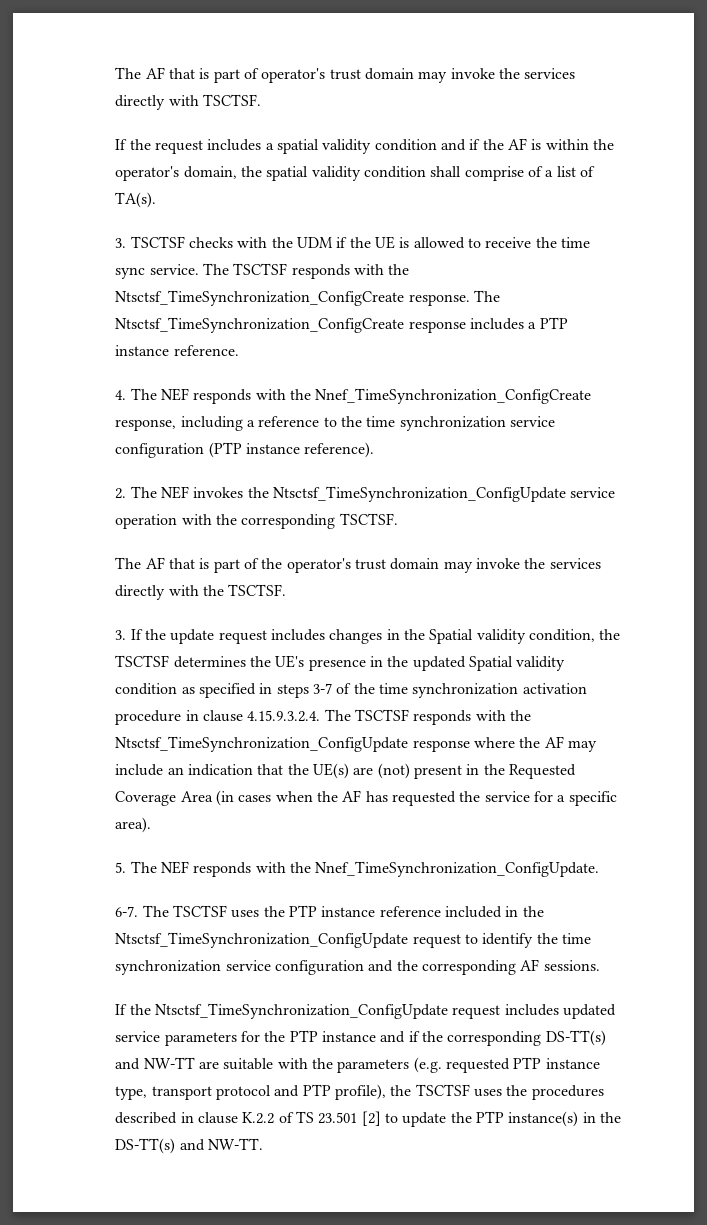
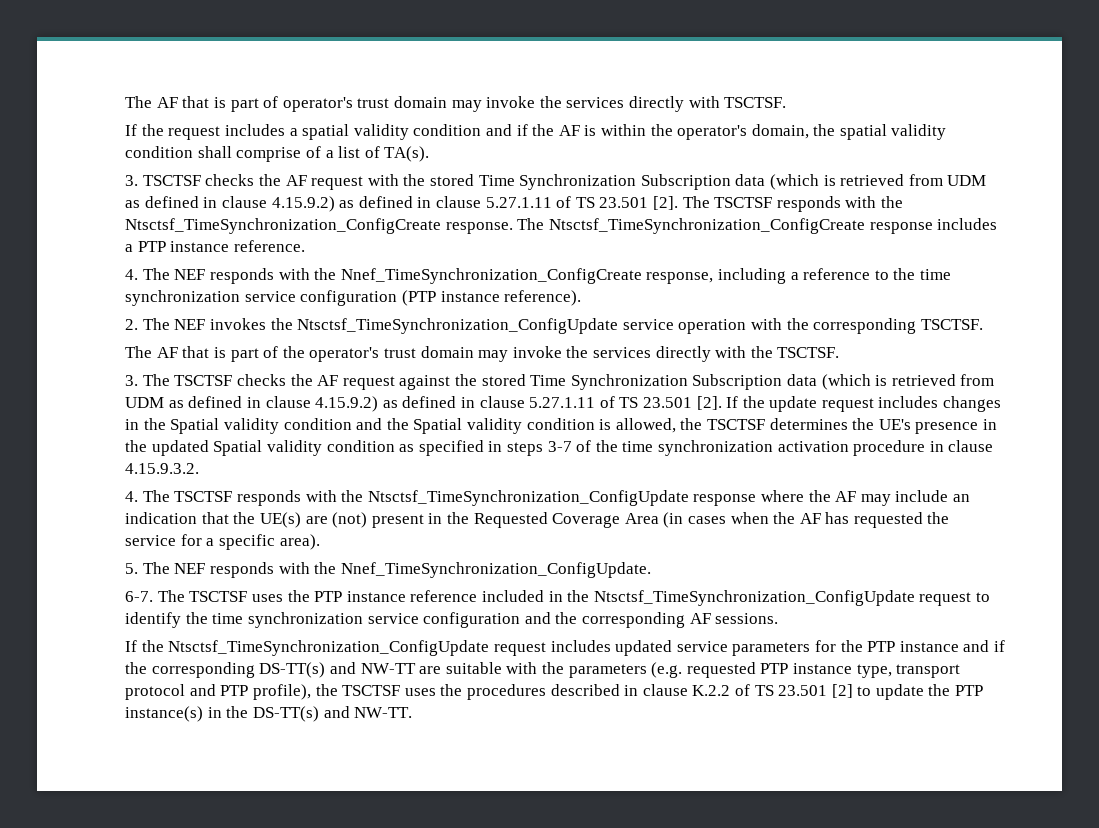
[237,236,590,249] [115,264,199,279] with the UDM if the UE is allowed to receive the time sync service. -> [259,174,987,190] [125,196,678,212] the AF request with the stored Time Synchronization Subscription data (which is retrieved from UDM as defined in clause 4.15.9.2) as defined in clause 5.27.1.11 of TS 23.501 [2].
(127, 635) none -> [142,374,995,390] [125,396,722,412] The TSCTSF checks the AF request against the stored Time Synchronization Subscription data (which is retrieved from UDM as defined in clause 4.15.9.2) as defined in clause 5.27.1.11 of TS 23.501 [2].
[528,629,595,642] condition, -> [283,418,676,434] condition and the Spatial validity condition is allowed,
[247,710,321,722] 4.15.9.3.2.4. -> [125,463,200,474] [125,491,139,502] 4.15.9.3.2. // 4.

